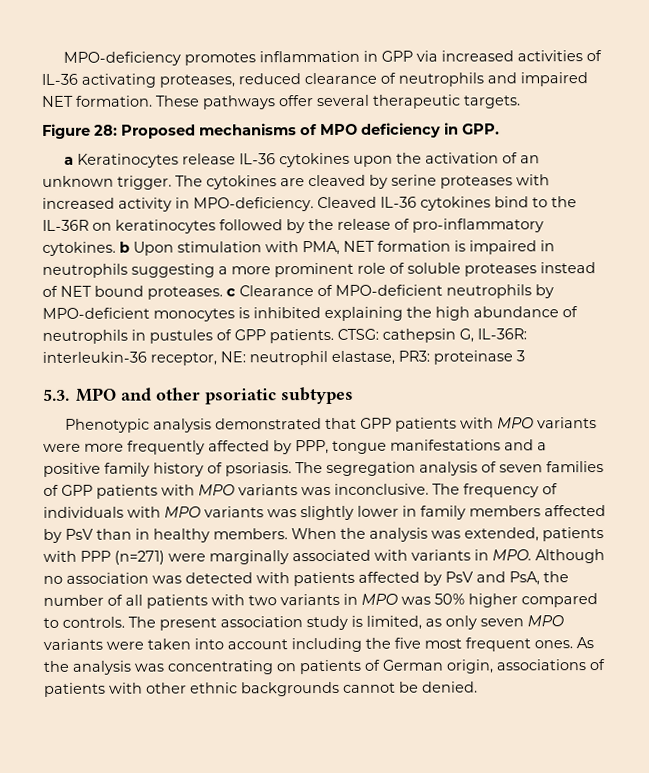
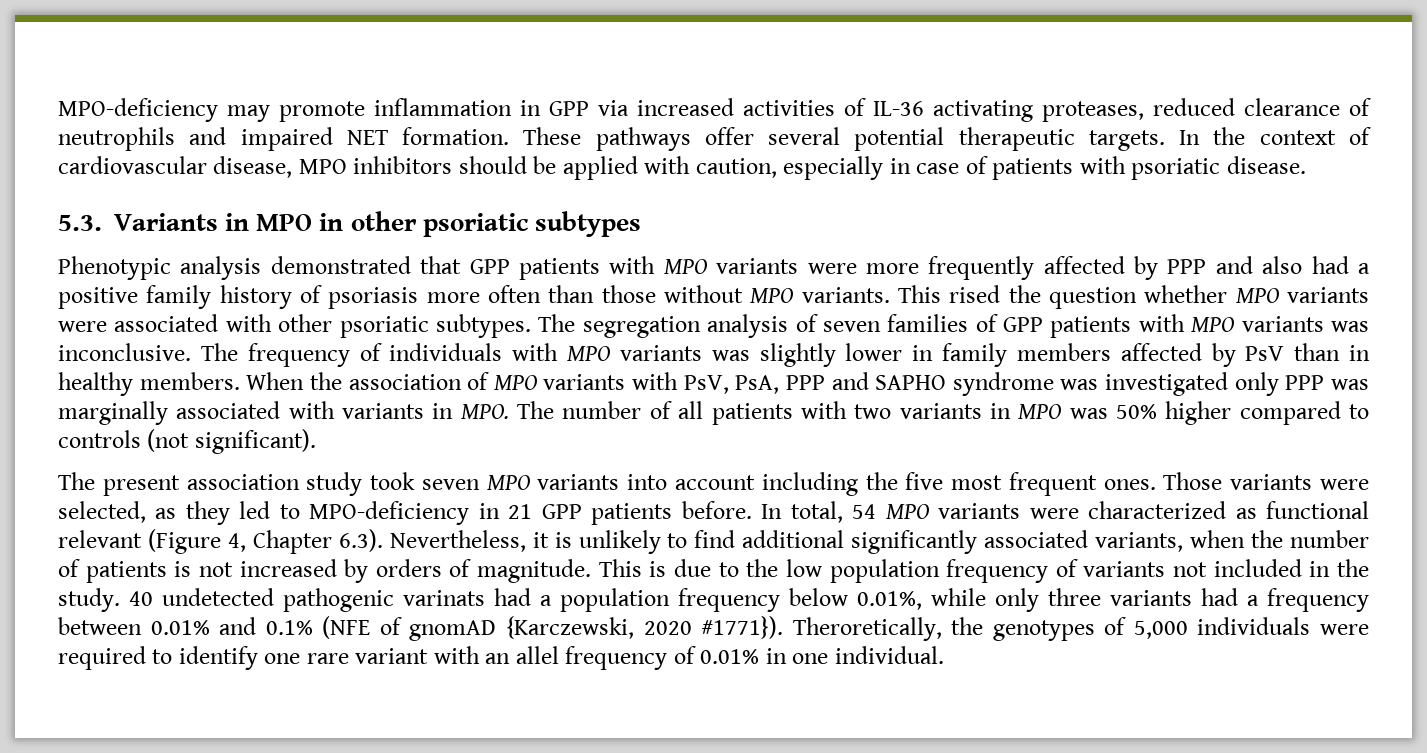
[63,51,257,66] MPO-deficiency promotes -> [58,98,365,122] MPO-deficiency may promote
(370, 100) none -> [854,127,945,151] potential
[42,122,500,139] [64,152,541,168] [42,174,550,190] [42,196,577,212] [42,218,544,234] [42,240,555,256] [42,262,596,278] [42,284,554,300] [42,306,578,322] [42,328,527,344] [42,350,525,366] [43,387,153,402] // Figure 28: Proposed mechanisms of MPO deficiency in GPP. // a Keratinocytes release IL-36 cytokines upon the activation of an unknown trigger. The cytokines are cleaved by serine proteases with increased activity in MPO-deficiency. Cleaved IL-36 cytokines bind to the IL-36R on keratinocytes followed by the release of pro-inflammatory cytokines. b Upon stimulation with PMA, NET formation is impaired in neutrophils suggesting a more prominent role of soluble proteases instead of NET bound proteases. c Clearance of MPO-deficient neutrophils by MPO-deficient monocytes is inhibited explaining the high abundance of neutrophils in pustules of GPP patients. CTSG: cathepsin G, IL-36R: interleukin-36 receptor, NE: neutrophil elastase, PR3: proteinase 3 // 5.3. MPO and -> [1179,127,1371,145] [58,156,1306,180] [58,213,344,231] In the context of cardiovascular disease, MPO inhibitors should be applied with caution, especially in case of patients with psoriatic disease. // 5.3. Variants in MPO in
[295,439,534,455] PPP, tongue manifestations and -> [1167,256,1349,274] PPP and also had
[225,462,292,477] psoriasis. -> [328,285,1369,309] [58,314,531,338] psoriasis more often than those without MPO variants. This rised the question whether MPO variants were associated with other psoriatic subtypes.
[369,527,604,542] [43,550,206,565] analysis was extended, patients with PPP (n=271) were -> [348,372,1369,396] association of MPO variants with PsV, PsA, PPP and SAPHO syndrome was investigated only PPP was
[535,549,605,564] [43,571,569,587] Although no association was detected with patients affected by PsV and PsA, the -> [517,401,555,419] The
[62,616,125,628] controls. -> [58,429,316,454] controls (not significant). //
[351,615,477,630] is limited, as only -> [370,472,416,490] took
[106,638,191,650] were taken -> (620, 482) none
[576,637,594,649] [43,659,605,675] [44,681,478,697] As the analysis was concentrating on patients of German origin, associations of patients with other ethnic backgrounds cannot be denied. -> [1163,472,1370,490] [58,501,1369,525] [58,529,1369,554] [58,559,1370,583] [58,588,1369,612] [58,616,1369,641] [58,646,944,670] Those variants were selected, as they led to MPO-deficiency in 21 GPP patients before. In total, 54 MPO variants were characterized as functional relevant (Figure 4, Chapter 6.3). Nevertheless, it is unlikely to find additional significantly associated variants, when the number of patients is not increased by orders of magnitude. This is due to the low population frequency of variants not included in the study. 40 undetected pathogenic varinats had a population frequency below 0.01%, while only three variants had a frequency between 0.01% and 0.1% (NFE of gnomAD {Karczewski, 2020 #1771}). Theroretically, the genotypes of 5,000 individuals were required to identify one rare variant with an allel frequency of 0.01% in one individual.

